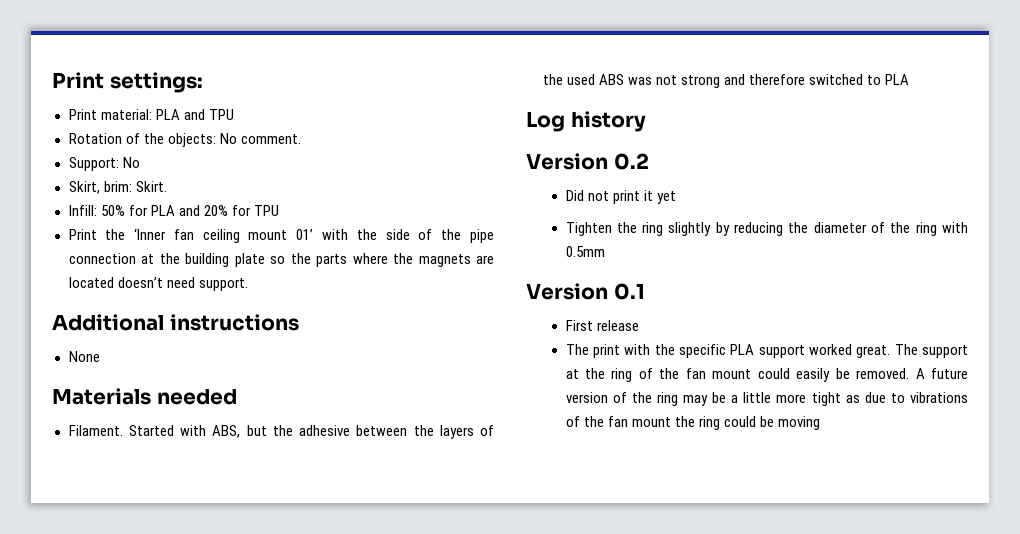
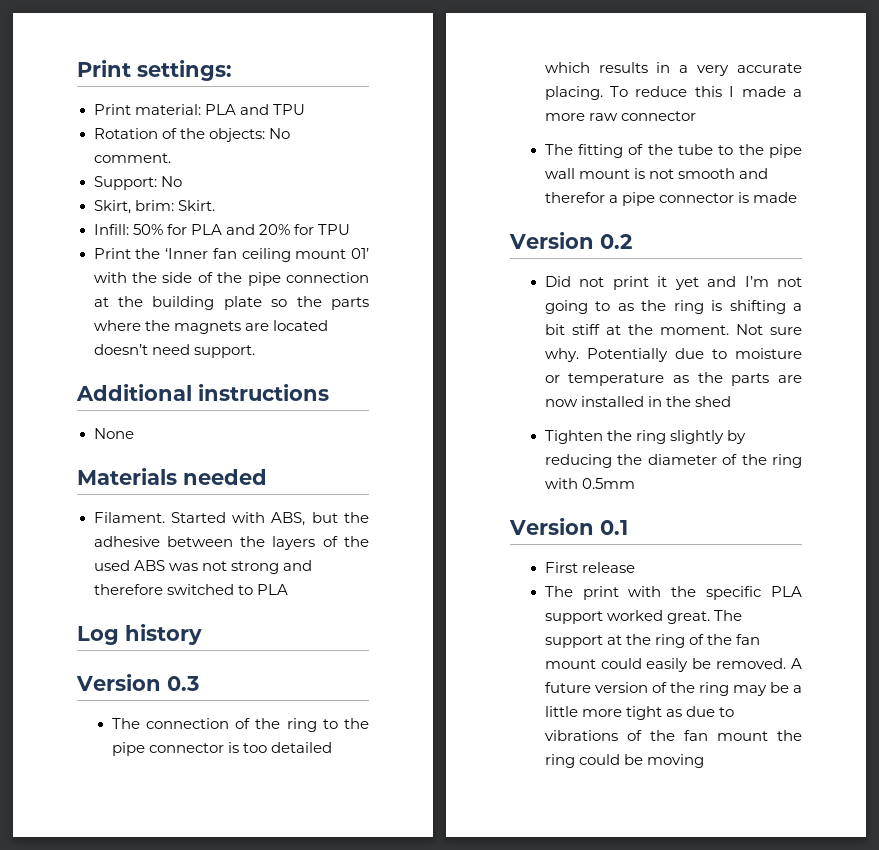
(646, 121) none -> [76,674,199,691] [111,718,369,732] [111,742,332,756] [544,62,802,76] [544,86,802,100] [544,111,696,121] [544,144,802,158] [544,168,768,179] [544,192,797,206] // Version 0.3 // The connection of the ring to the pipe connector is too detailed which results in a very accurate placing. To reduce this I made a more raw connector // The fitting of the tube to the pipe wall mount is not smooth and therefor a pipe connector is made
(676, 197) none -> [707,276,802,287] [544,300,802,314] [544,324,802,335] [544,348,802,362] [544,372,802,386] [544,396,731,407] and I’m not going to as the ring is shifting a bit stiff at the moment. Not sure why. Potentially due to moisture or temperature as the parts are now installed in the shed

